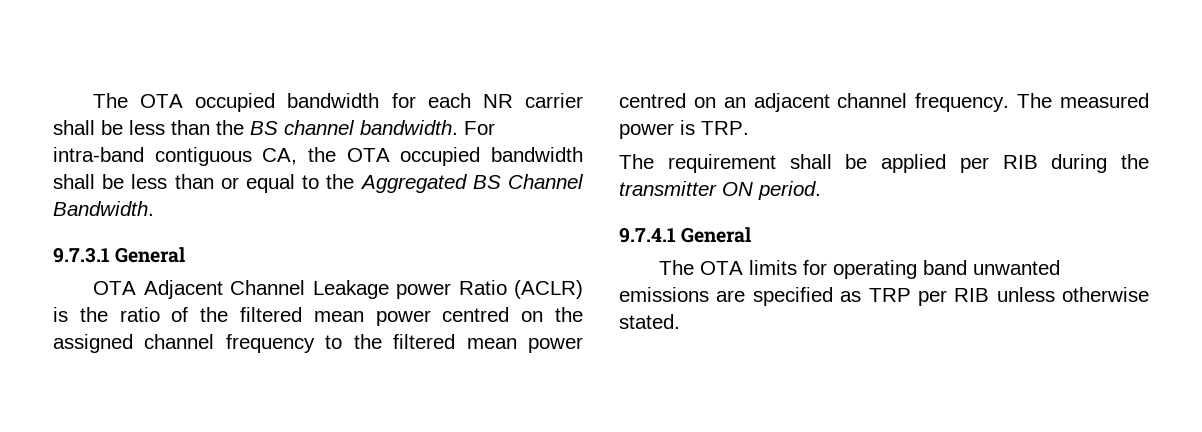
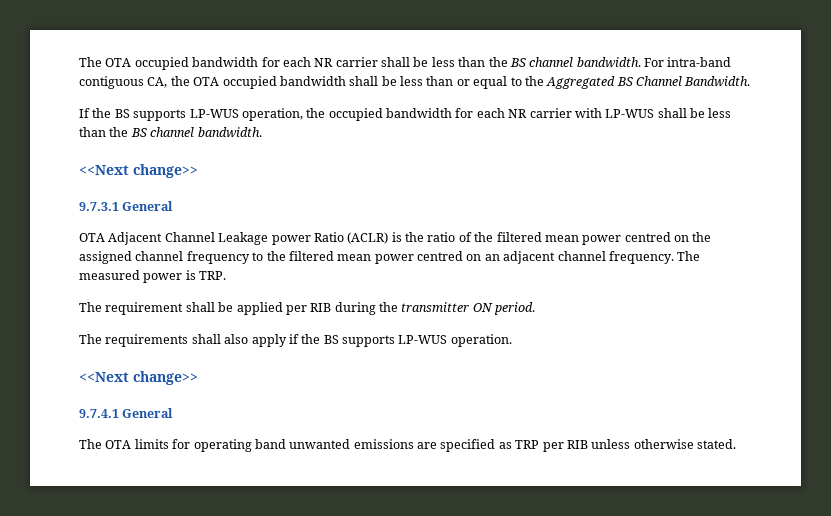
(154, 208) none -> [79,108,732,121] [79,127,262,138] [79,164,198,178] // If the BS supports LP-WUS operation, the occupied bandwidth for each NR carrier with LP-WUS shall be less than the BS channel bandwidth. // <<Next change>>
(821, 190) none -> [79,334,512,347] [79,371,198,385] // The requirements shall also apply if the BS supports LP-WUS operation. // <<Next change>>

